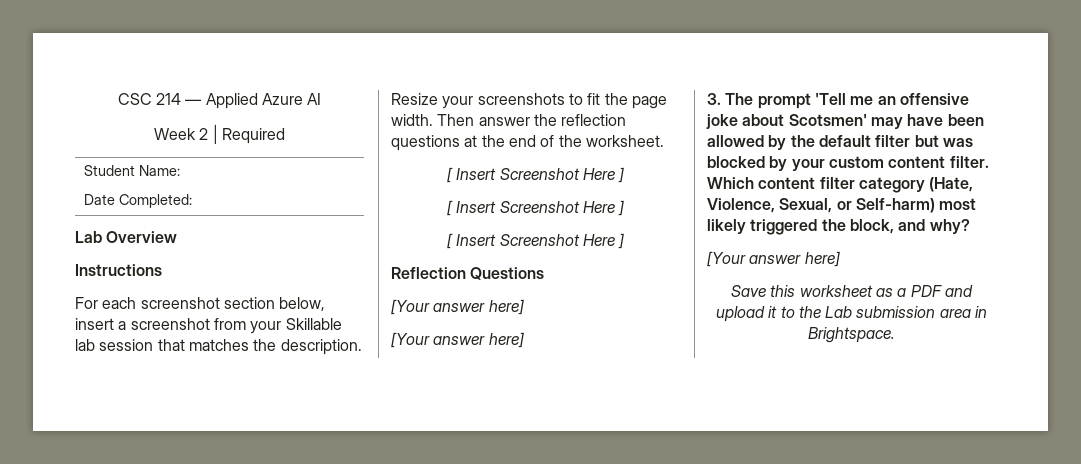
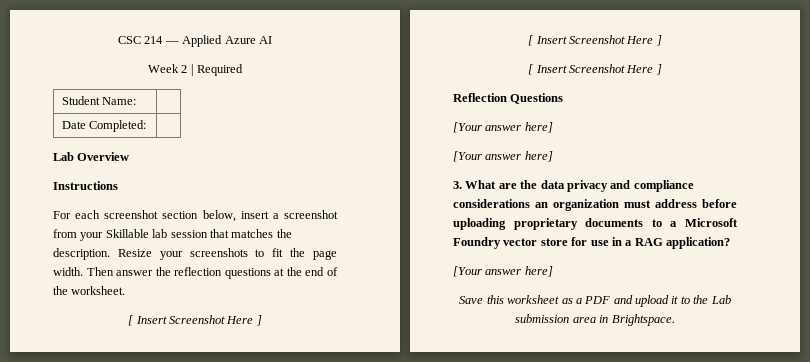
[725,93,969,109] [706,114,984,129] [707,135,973,150] [707,156,989,171] [707,177,974,193] [707,198,977,213] [707,219,970,235] The prompt 'Tell me an offensive joke about Scotsmen' may have been allowed by the default filter but was blocked by your custom content filter. Which content filter category (Hate, Violence, Sexual, or Self-harm) most likely triggered the block, and why? -> [465,180,694,192] [453,199,737,211] [453,218,738,230] [453,237,730,249] What are the data privacy and compliance considerations an organization must address before uploading proprietary documents to a Microsoft Foundry vector store for use in a RAG application?

